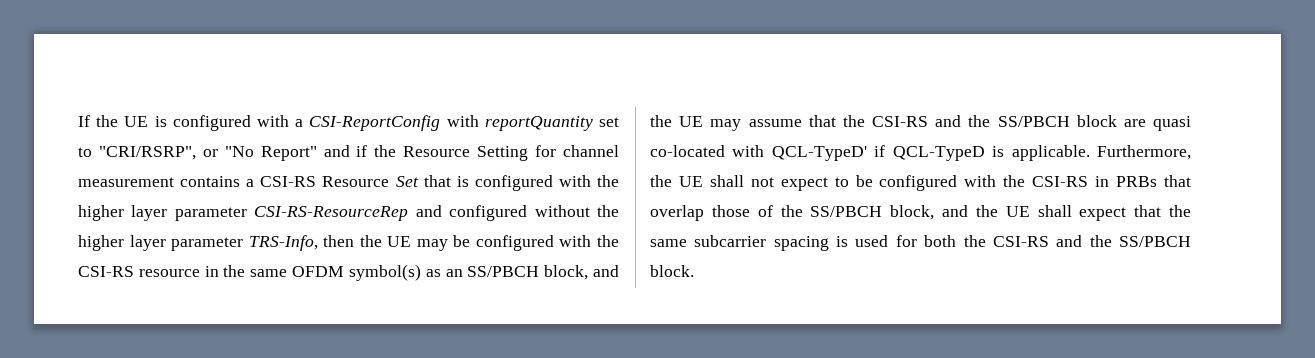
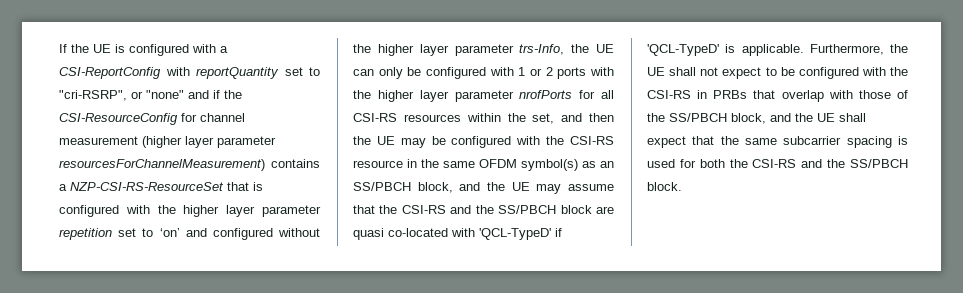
[98,146,317,161] "CRI/RSRP", or "No Report" -> [59,90,184,101] "cri-RSRP", or "none"
[403,146,529,161] Resource Setting -> [59,113,178,125] CSI-ResourceConfig
[180,176,419,187] contains a CSI-RS Resource Set -> [142,136,276,148] [59,159,320,171] [59,182,224,191] (higher layer parameter resourcesForChannelMeasurement) contains a NZP-CSI-RS-ResourceSet
[254,206,409,221] CSI-RS-ResourceRep -> [59,228,180,240] repetition set to ‘on’
[248,235,318,251] TRS-Info, -> [519,44,614,55] [353,67,614,79] [353,90,614,102] [353,113,583,124] trs-Info, the UE can only be configured with 1 or 2 ports with the higher layer parameter nrofPorts for all CSI-RS resources within the set, and
[771,145,985,161] QCL-TypeD' if QCL-TypeD -> [479,228,562,240] [647,44,719,56] 'QCL-TypeD' if 'QCL-TypeD'
(704, 213) none -> [828,90,853,99] with

